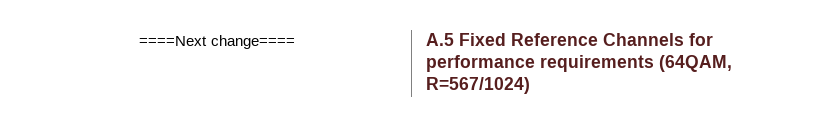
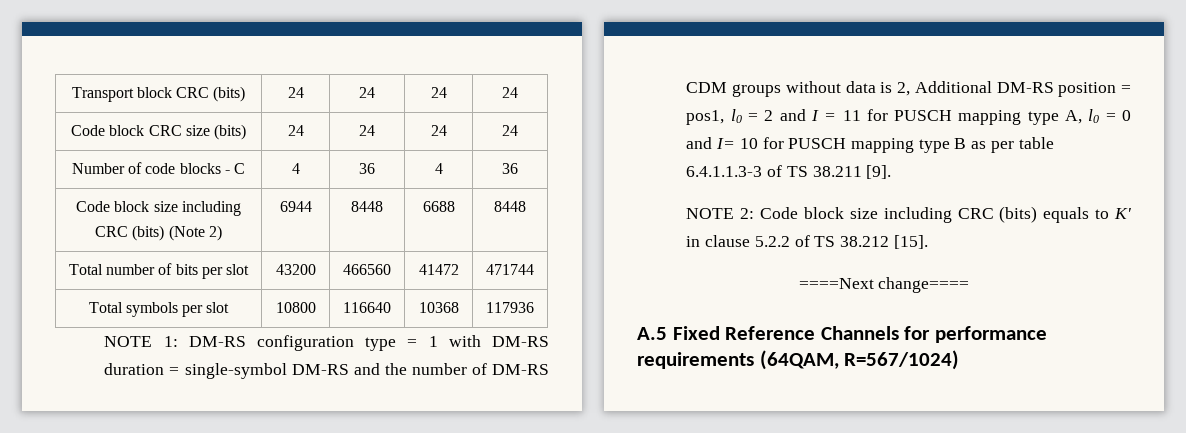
(139, 41) none -> [71,86,246,102] [287,87,304,98] [359,87,375,98] [430,87,447,98] [502,87,518,98] [70,124,247,140] [287,125,304,136] [359,125,375,136] [430,125,447,136] [502,125,518,136] [71,162,246,174] [291,163,300,174] [359,163,375,174] [434,163,443,174] [502,163,518,174] [76,201,241,216] [95,225,222,241] [279,201,312,212] [351,201,383,212] [422,201,455,212] [494,201,526,212] [68,263,250,279] [275,264,316,275] [343,264,391,275] [418,264,459,275] [486,264,534,275] [88,302,230,317] [275,302,316,313] [343,302,391,313] [418,302,459,313] [486,302,534,313] [104,335,549,351] [104,363,549,379] [686,81,1131,97] [686,109,1131,125] [686,137,1054,153] [686,165,892,179] [686,206,1131,223] [686,235,928,249] Transport block CRC (bits) | 24 | 24 | 24 | 24 // Code block CRC size (bits) | 24 | 24 | 24 | 24 // Number of code blocks - C | 4 | 36 | 4 | 36 // Code block size including CRC (bits) (Note 2) | 6944 | 8448 | 6688 | 8448 // Total number of bits per slot | 43200 | 466560 | 41472 | 471744 // Total symbols per slot | 10800 | 116640 | 10368 | 117936 // NOTE 1: DM-RS configuration type = 1 with DM-RS duration = single-symbol DM-RS and the number of DM-RS CDM groups without data is 2, Additional DM-RS position = pos1, l0 = 2 and I = 11 for PUSCH mapping type A, l0 = 0 and I= 10 for PUSCH mapping type B as per table 6.4.1.1.3-3 of TS 38.211 [9]. // NOTE 2: Code block size including CRC (bits) equals to K' in clause 5.2.2 of TS 38.212 [15]. //

